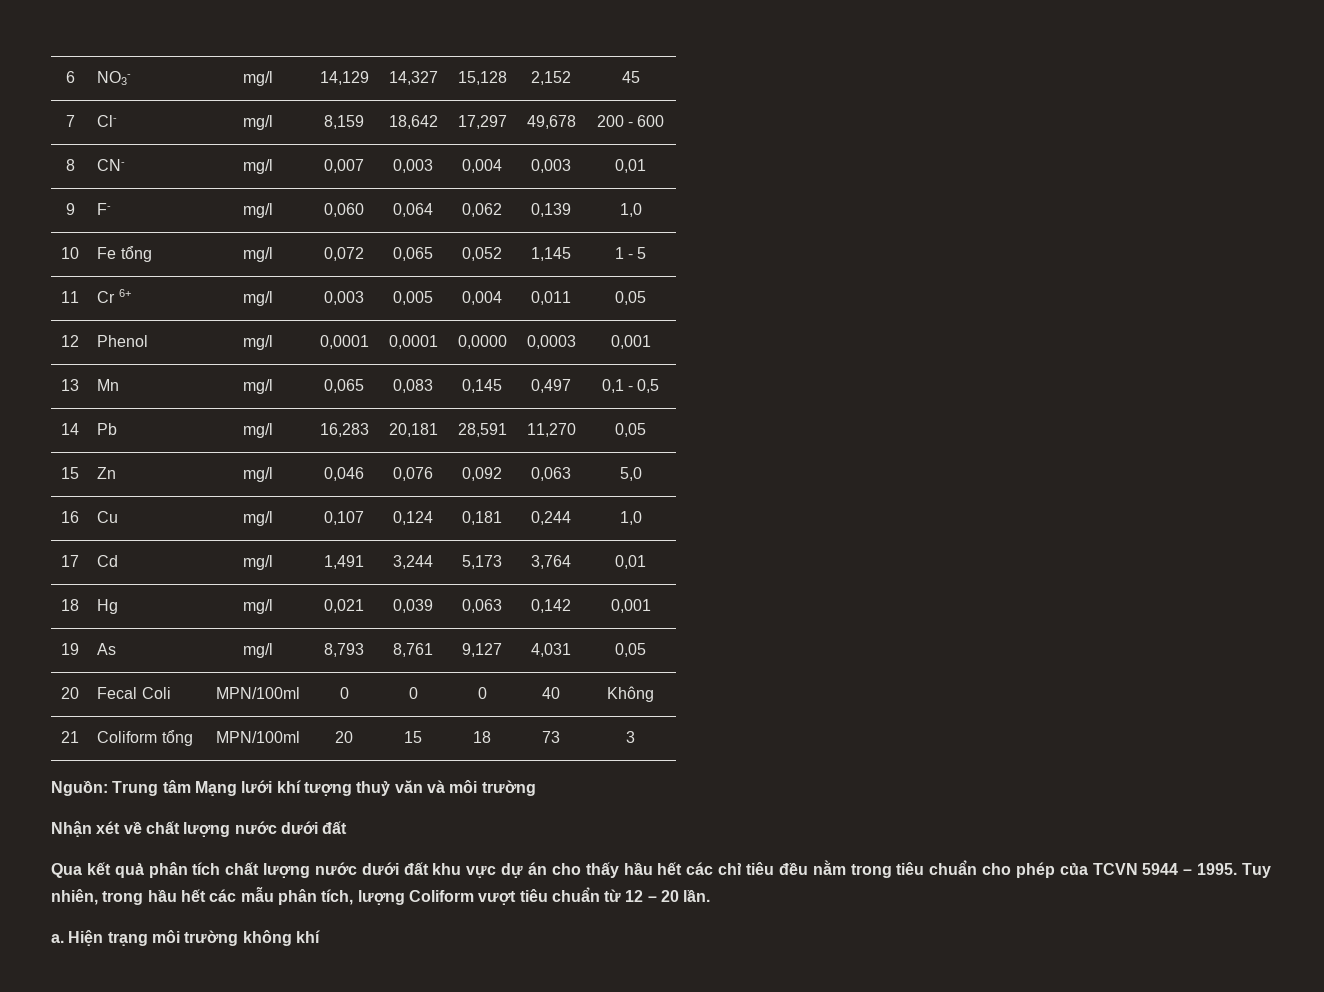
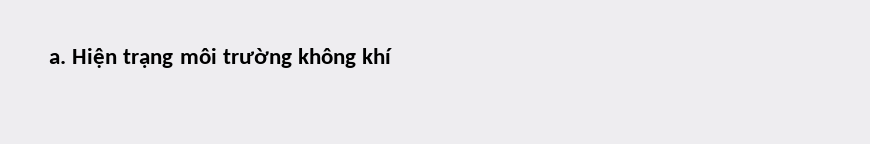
[65,71,75,83] [97,71,132,85] [242,71,273,86] [319,71,369,85] [388,71,438,85] [457,71,507,85] [531,71,571,85] [621,71,640,83] [65,115,75,127] [97,115,118,127] [242,115,273,130] [324,115,364,129] [388,115,438,129] [457,115,507,129] [526,115,576,129] [596,115,665,127] [65,159,75,171] [97,159,126,171] [242,159,273,174] [324,159,364,173] [393,159,433,173] [462,159,502,173] [531,159,571,173] [615,159,646,173] [65,203,75,215] [97,203,112,215] [242,203,273,218] [324,203,364,217] [393,203,433,217] [462,203,502,217] [531,203,571,217] [619,203,642,217] [61,247,79,259] [97,246,152,262] [242,247,273,262] [324,247,364,261] [393,247,433,261] [462,247,502,261] [531,247,571,261] [614,247,647,259] [61,291,79,303] [97,289,131,303] [242,291,273,306] [324,291,364,305] [393,291,433,305] [462,291,502,305] [531,291,571,305] [615,291,646,305] [61,335,79,347] [97,335,149,347] [242,335,273,350] [319,335,369,349] [388,335,438,349] [457,335,507,349] [526,335,576,349] [610,335,651,349] [61,379,79,391] [97,379,120,391] [242,379,273,394] [324,379,364,393] [393,379,433,393] [462,379,502,393] [531,379,571,393] [601,379,660,393] [61,423,79,435] [97,423,118,435] [242,423,273,438] [319,423,369,437] [388,423,438,437] [457,423,507,437] [526,423,576,437] [615,423,646,437] [61,467,79,479] [97,467,117,479] [242,467,273,482] [324,467,364,481] [393,467,433,481] [462,467,502,481] [531,467,571,481] [619,467,642,481] [61,511,79,523] [97,511,119,523] [242,511,273,526] [324,511,364,525] [393,511,433,525] [462,511,502,525] [531,511,571,525] [619,511,642,525] [61,555,79,567] [97,555,119,567] [242,555,273,570] [324,555,364,569] [393,555,433,569] [462,555,502,569] [531,555,571,569] [615,555,646,569] [61,599,79,611] [97,599,119,614] [242,599,273,614] [324,599,364,613] [393,599,433,613] [462,599,502,613] [531,599,571,613] [610,599,651,613] [61,643,79,655] [97,643,117,655] [242,643,273,658] [324,643,364,657] [393,643,433,657] [462,643,502,657] [531,643,571,657] [615,643,646,657] [61,687,79,699] [97,687,171,699] [215,687,300,699] [339,687,349,699] [408,687,418,699] [477,687,487,699] [542,687,560,699] [607,686,654,702] [61,731,79,743] [97,730,193,746] [215,731,300,743] [335,731,353,743] [404,731,422,743] [473,731,491,743] [542,731,560,743] [626,731,635,743] [51,780,536,796] [51,821,348,837] [51,860,1272,878] [51,887,711,905] 6 | NO3- | mg/l | 14,129 | 14,327 | 15,128 | 2,152 | 45 // 7 | Cl- | mg/l | 8,159 | 18,642 | 17,297 | 49,678 | 200 - 600 // 8 | CN- | mg/l | 0,007 | 0,003 | 0,004 | 0,003 | 0,01 // 9 | F- | mg/l | 0,060 | 0,064 | 0,062 | 0,139 | 1,0 // 10 | Fe tổng | mg/l | 0,072 | 0,065 | 0,052 | 1,145 | 1 - 5 // 11 | Cr 6+ | mg/l | 0,003 | 0,005 | 0,004 | 0,011 | 0,05 // 12 | Phenol | mg/l | 0,0001 | 0,0001 | 0,0000 | 0,0003 | 0,001 // 13 | Mn | mg/l | 0,065 | 0,083 | 0,145 | 0,497 | 0,1 - 0,5 // 14 | Pb | mg/l | 16,283 | 20,181 | 28,591 | 11,270 | 0,05 // 15 | Zn | mg/l | 0,046 | 0,076 | 0,092 | 0,063 | 5,0 // 16 | Cu | mg/l | 0,107 | 0,124 | 0,181 | 0,244 | 1,0 // 17 | Cd | mg/l | 1,491 | 3,244 | 5,173 | 3,764 | 0,01 // 18 | Hg | mg/l | 0,021 | 0,039 | 0,063 | 0,142 | 0,001 // 19 | As | mg/l | 8,793 | 8,761 | 9,127 | 4,031 | 0,05 // 20 | Fecal Coli | MPN/100ml | 0 | 0 | 0 | 40 | Không // 21 | Coliform tổng | MPN/100ml | 20 | 15 | 18 | 73 | 3 // Nguồn: Trung tâm Mạng lưới khí tượng thuỷ văn và môi trường // Nhận xét về chất lượng nước dưới đất // Qua kết quả phân tích chất lượng nước dưới đất khu vực dự án cho thấy hầu hết các chỉ tiêu đều nằm trong tiêu chuẩn cho phép của TCVN 5944 – 1995. Tuy nhiên, trong hầu hết các mẫu phân tích, lượng Coliform vượt tiêu chuẩn từ 12 – 20 lần. // -> (49, 58) none

